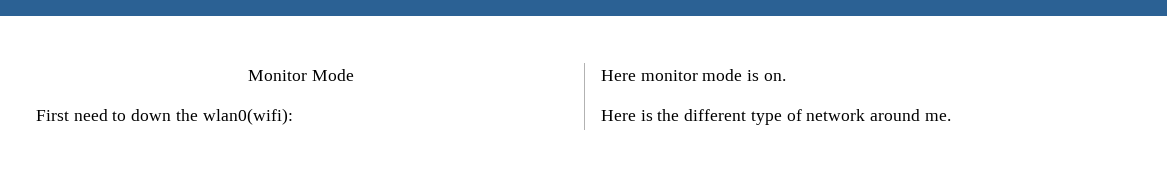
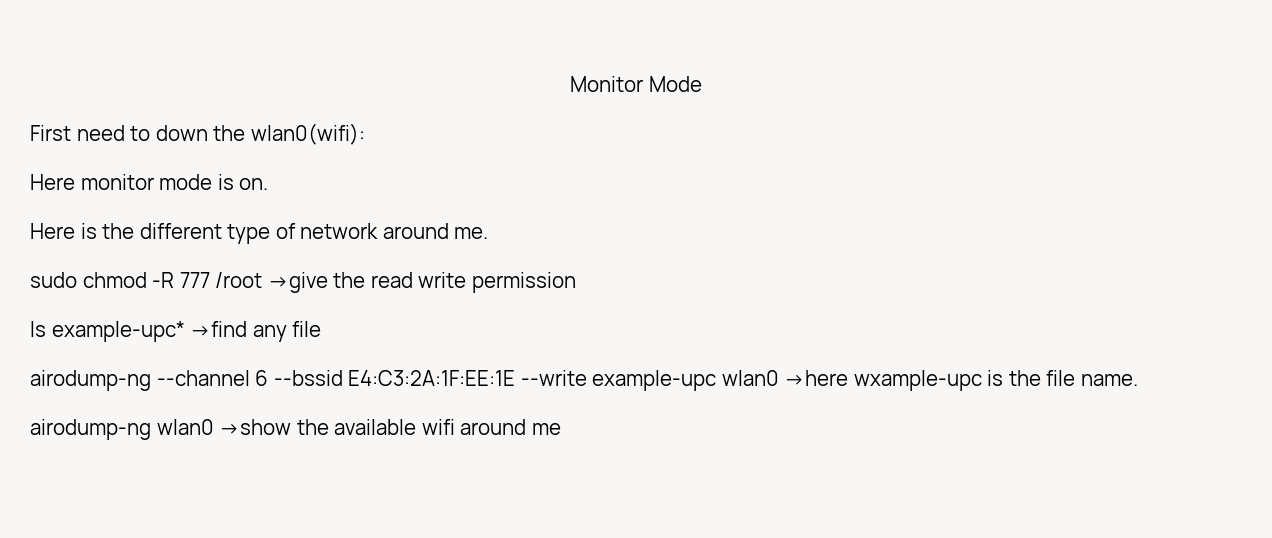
(951, 117) none -> [30,272,576,293] [30,321,322,342] [30,370,1138,391] [30,419,561,440] // sudo chmod -R 777 /root →give the read write permission // ls example-upc* →find any file // airodump-ng --channel 6 --bssid E4:C3:2A:1F:EE:1E --write example-upc wlan0 →here wxample-upc is the file name. // airodump-ng wlan0 →show the available wifi around me

